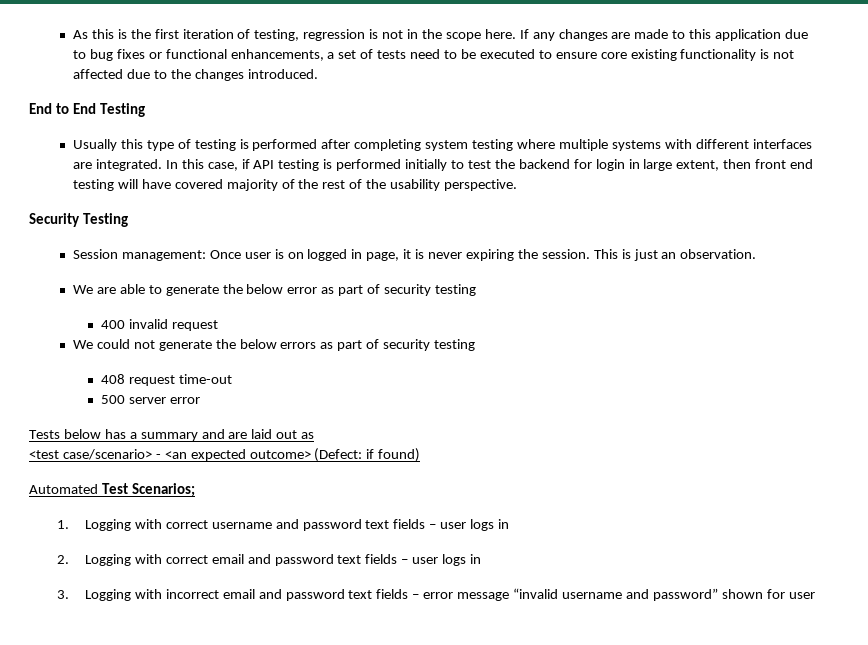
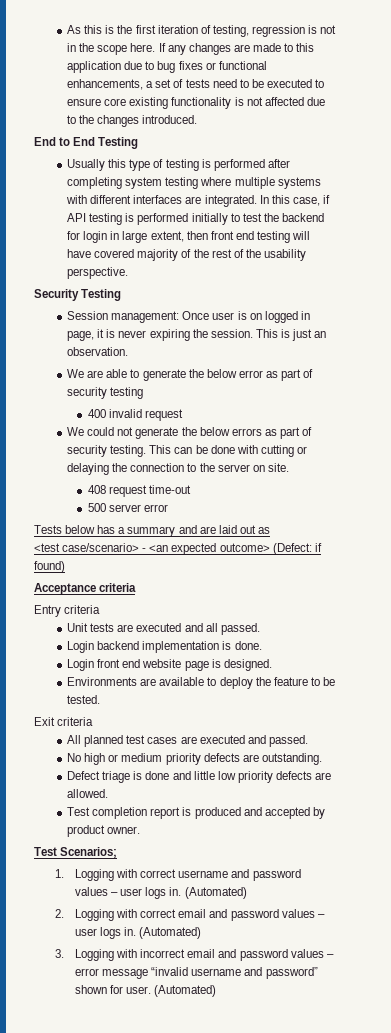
[434,339,476,351] testing -> [110,445,308,457] [67,463,289,475] testing. This can be done with cutting or delaying the connection to the server on site.
[29,484,98,494] Automated -> [34,583,137,595] [34,605,101,617] [67,623,260,635] [67,641,262,653] [67,659,272,671] [67,677,336,689] [67,695,101,704] [34,717,94,726] [67,735,308,747] [67,753,322,765] [67,771,332,783] [67,789,109,798] [67,807,325,819] [67,825,141,837] Acceptance criteria // Entry criteria // Unit tests are executed and all passed. // Login backend implementation is done. // Login front end website page is designed. // Environments are available to deploy the feature to be tested. // Exit criteria // All planned test cases are executed and passed. // No high or medium priority defects are outstanding. // Defect triage is done and little low priority defects are allowed. // Test completion report is produced and accepted by product owner. //
[365,519,510,531] text fields – user logs in -> [75,887,247,899] values – user logs in. (Automated)
[337,554,482,566] text fields – user logs in -> [281,909,325,918] [75,927,202,939] values – user logs in. (Automated)
[348,589,409,599] text fields -> [290,949,324,958] values
[788,592,815,599] user -> [126,985,217,997] user. (Automated)

